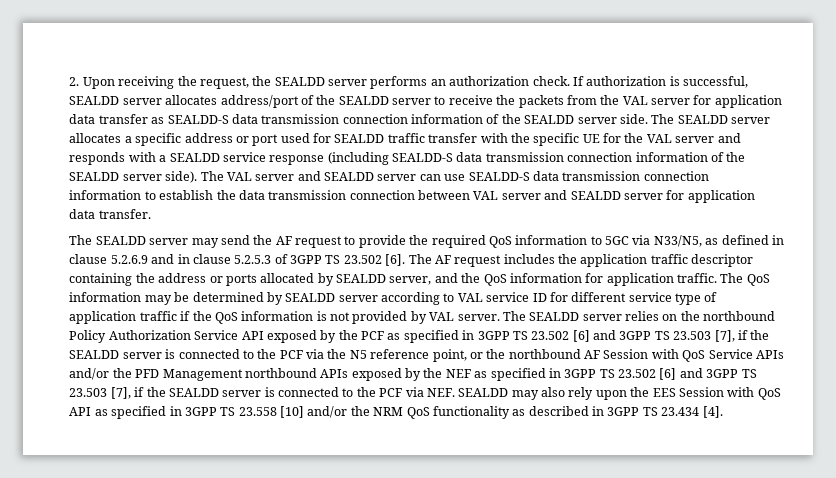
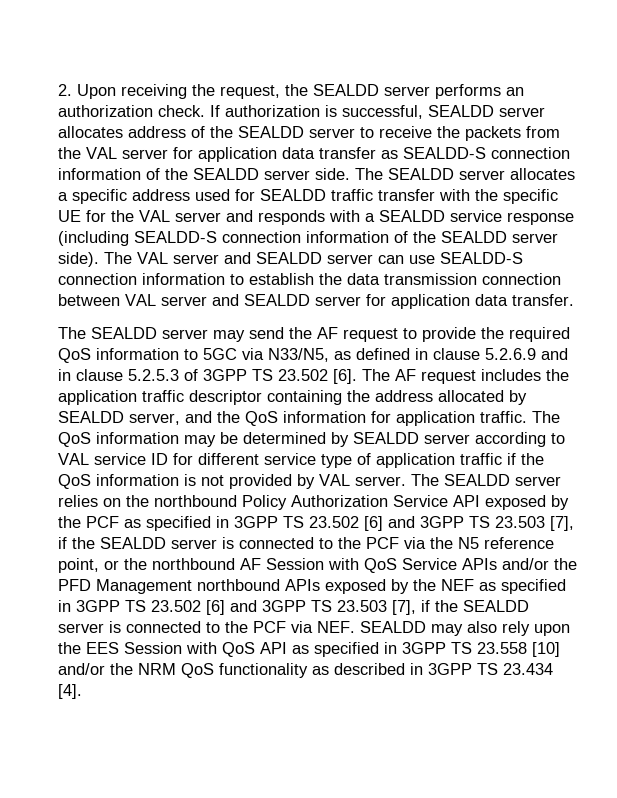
[220,95,299,108] address/port -> [127,126,186,138] address
[231,114,340,124] data transmission -> (486, 153) none
[235,134,279,146] or port -> (190, 195) none
[456,152,564,162] data transmission -> (217, 237) none
[532,171,641,181] data transmission -> (523, 258) none
[209,274,257,286] or ports -> (433, 396) none

